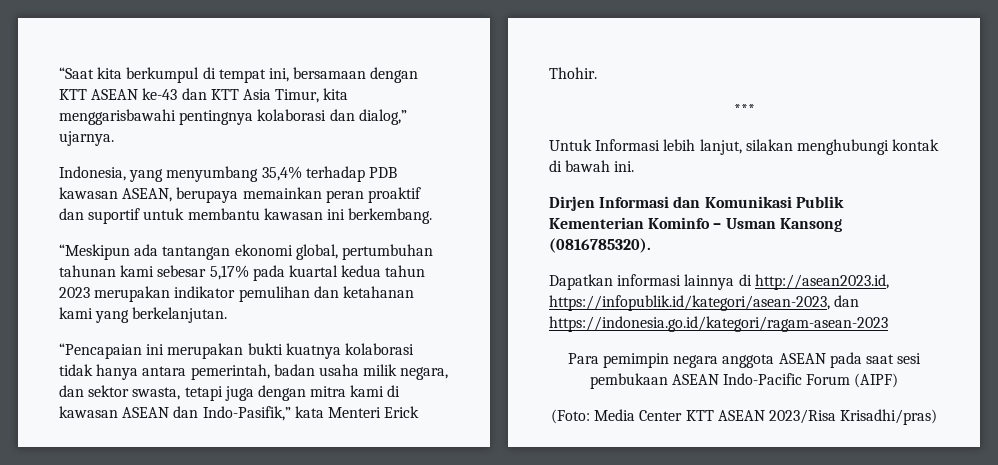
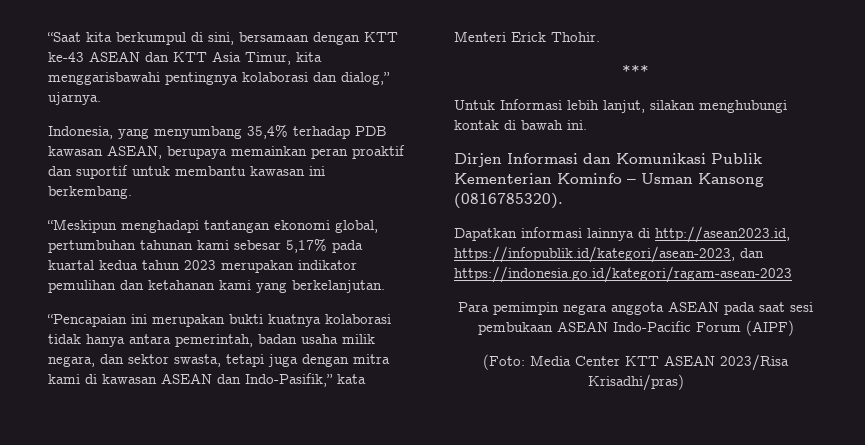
[218,68,289,83] tempat ini, -> [208,32,234,45] sini,
[91,88,178,100] ASEAN ke-43 -> [48,51,140,62] ke-43 ASEAN
[134,244,159,256] ada -> [121,220,199,233] menghadapi

